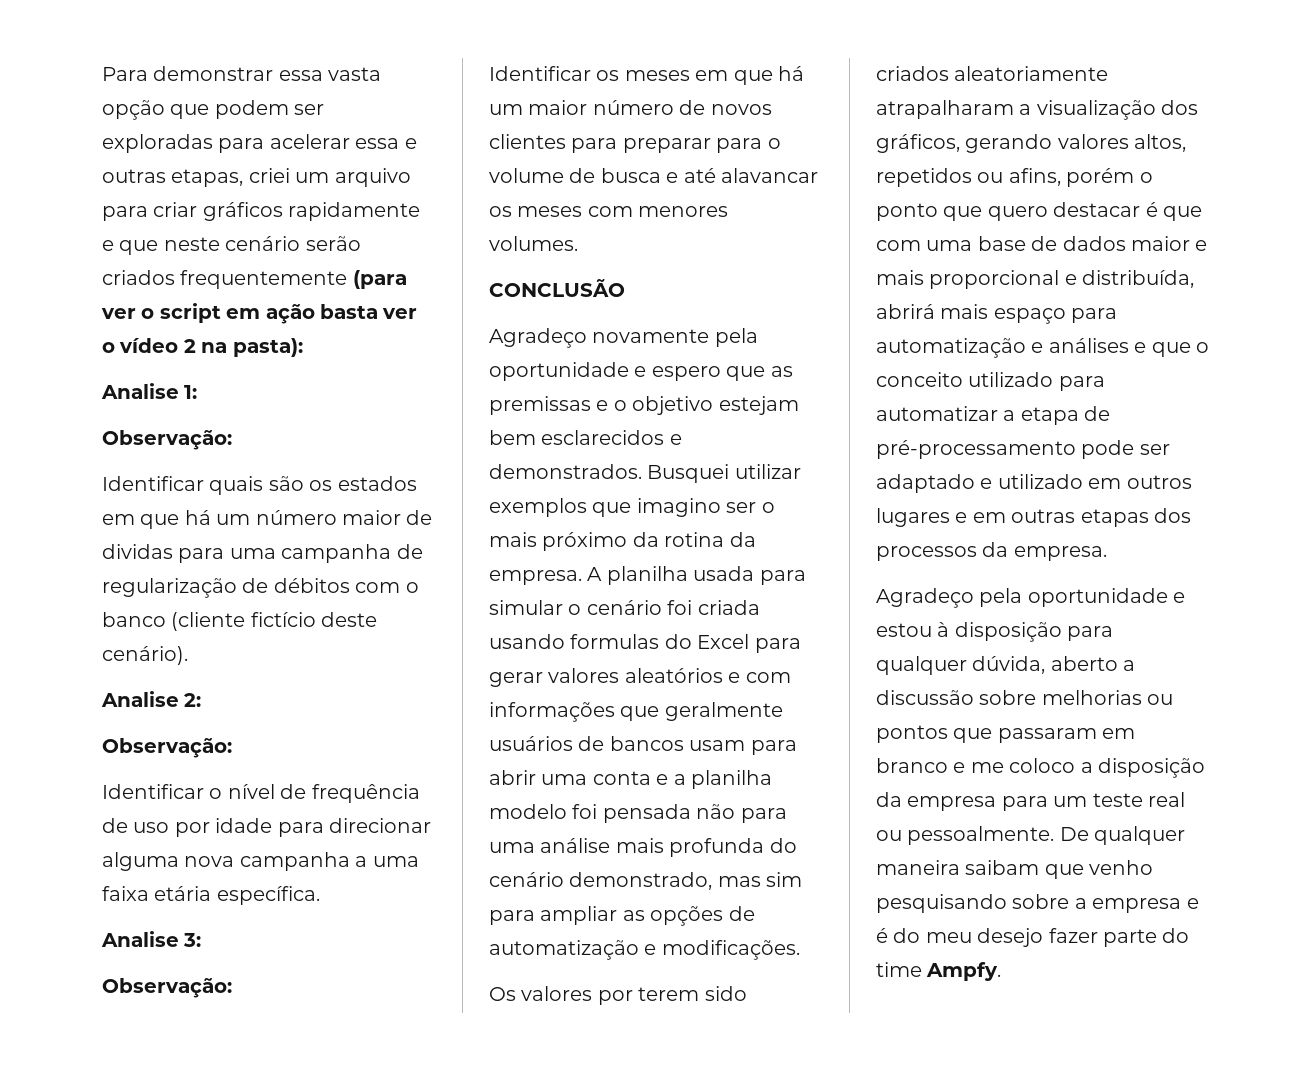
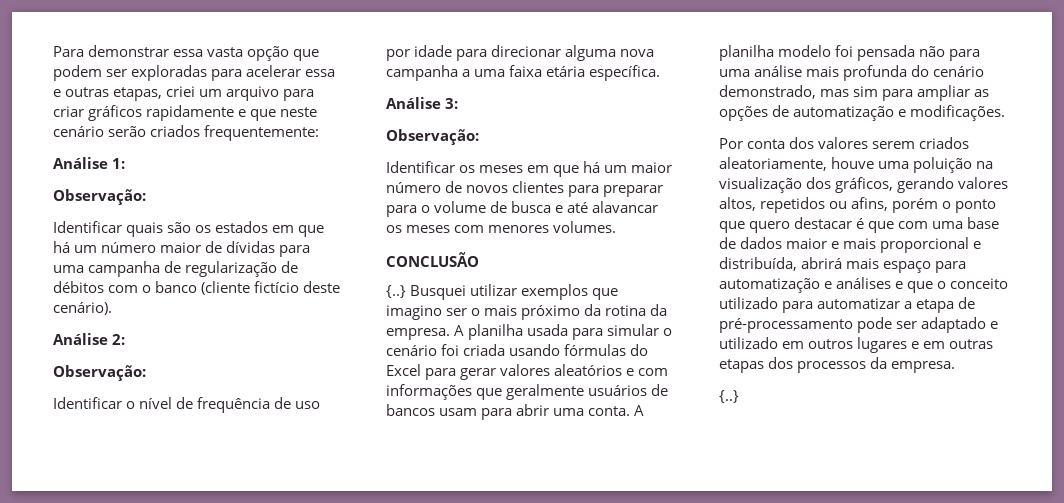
[180,270,407,289] [101,303,418,324] [102,338,303,357] [101,383,179,399] frequentemente (para ver o script em ação basta ver o vídeo 2 na pasta): // Analise -> [204,125,320,141] [53,157,108,169] frequentemente: // Análise
[102,544,173,559] dividas -> [226,241,276,253] dívidas
[101,691,179,707] Analise -> [53,333,108,345] Análise
[101,931,179,947] Analise -> [386,97,441,109] Análise
[489,328,758,348] [489,362,793,381] [489,396,799,415] [489,430,682,445] [489,464,642,479] Agradeço novamente pela oportunidade e espero que as premissas e o objetivo estejam bem esclarecidos e demonstrados. -> [386,285,406,298] {..}
[570,634,660,649] formulas -> [564,344,627,356] fórmulas
[592,771,686,785] conta e a -> [588,405,645,416] conta. A
[489,986,747,1005] [876,66,1109,81] [876,100,1032,119] Os valores por terem sido criados aleatoriamente atrapalharam a -> [719,137,970,149] [719,157,994,173] Por conta dos valores serem criados aleatoriamente, houve uma poluição na
[876,588,1186,608] [876,622,1114,642] [876,656,1136,675] [876,690,1174,705] [876,725,1136,743] [876,758,1205,778] [876,792,1185,811] [876,826,1186,845] [876,860,1154,879] [876,894,1199,913] [876,928,1190,947] [876,962,1002,981] Agradeço pela oportunidade e estou à disposição para qualquer dúvida, aberto a discussão sobre melhorias ou pontos que passaram em branco e me coloco a disposição da empresa para um teste real ou pessoalmente. De qualquer maneira saibam que venho pesquisando sobre a empresa e é do meu desejo fazer parte do time Ampfy. -> [719,390,739,403] {..}

